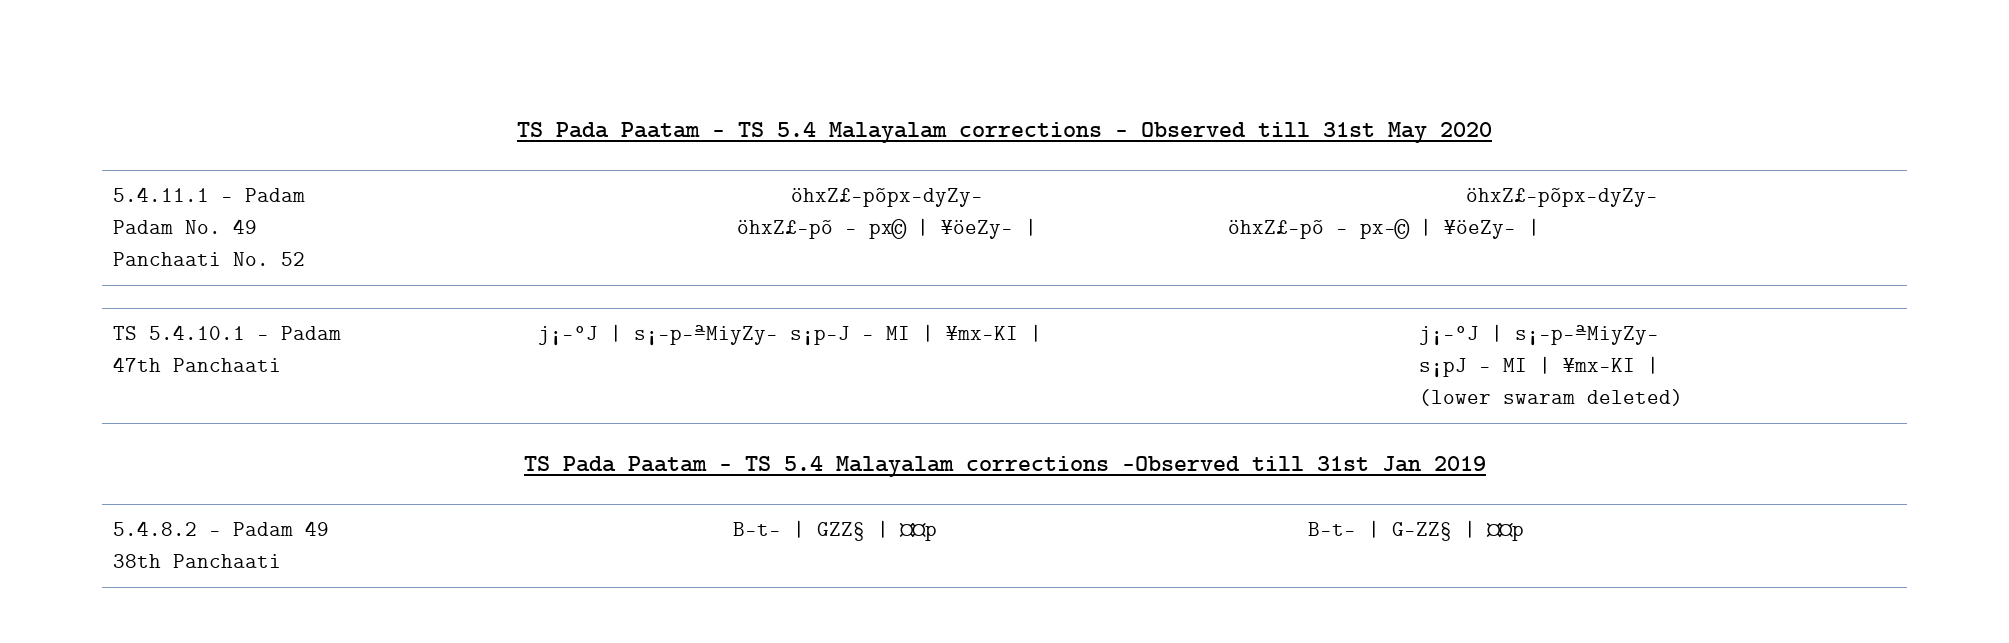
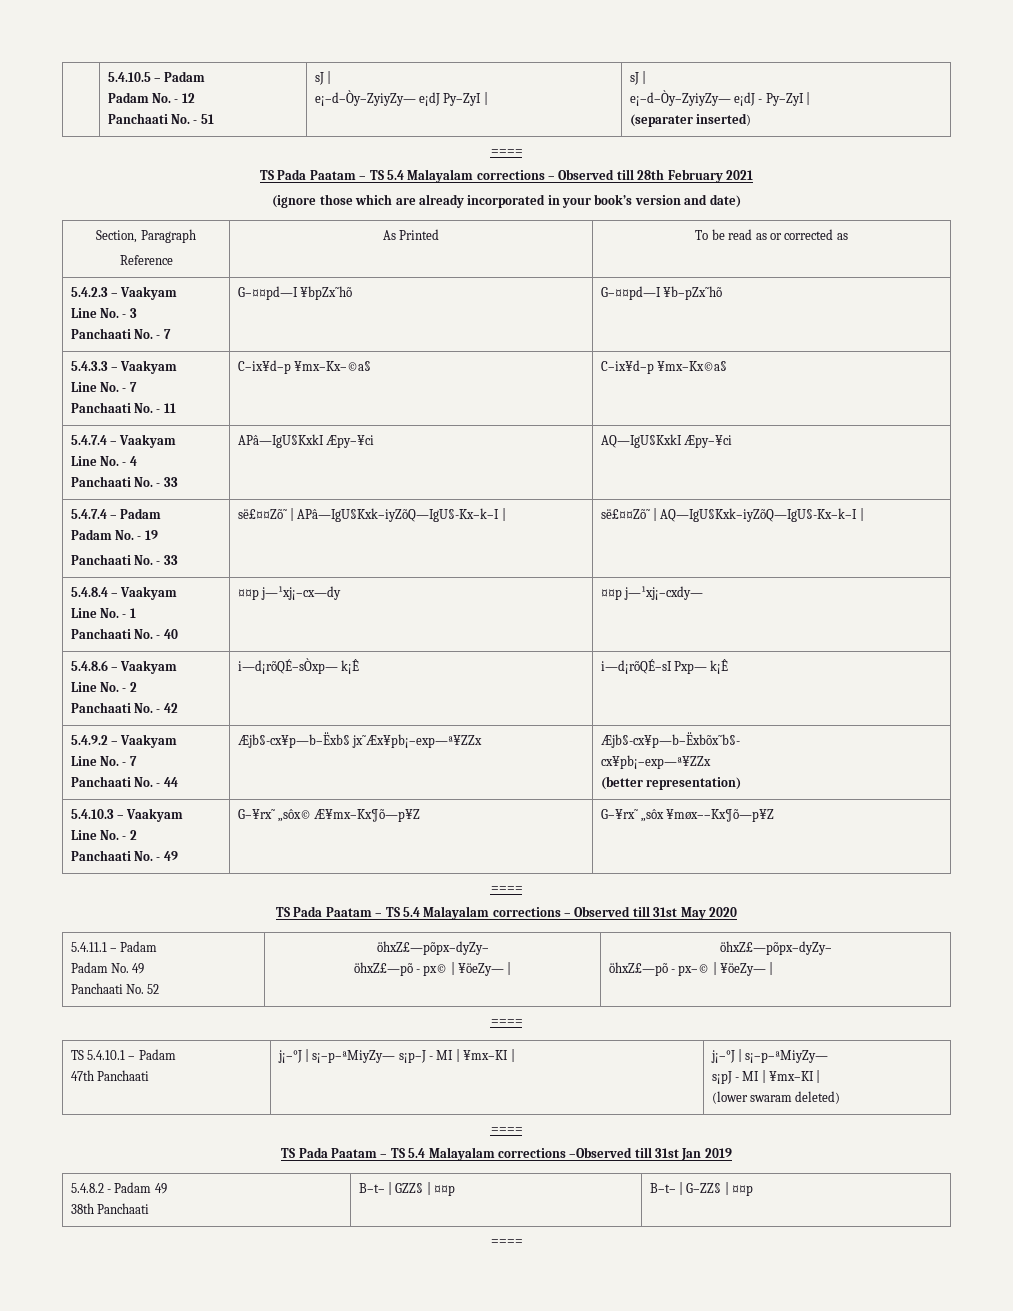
(517, 129) none -> [107,71,206,82] [107,92,195,103] [107,113,214,124] [314,71,331,85] [314,90,488,106] [629,71,646,85] [629,90,811,106] [629,113,751,127] [490,149,523,155] [260,169,753,183] [272,194,741,208] [96,229,196,243] [119,255,173,265] [382,229,440,240] [695,229,848,240] [70,286,178,300] [70,308,137,318] [70,328,171,339] [237,286,352,300] [600,286,722,300] [70,360,178,374] [70,382,137,392] [70,402,176,413] [237,360,371,374] [600,360,727,374] [70,434,177,448] [70,456,137,466] [70,476,178,487] [237,434,374,448] [600,434,732,448] [70,508,162,519] [70,529,158,540] [70,554,178,565] [237,508,506,522] [600,508,864,522] [70,586,178,600] [70,608,136,618] [70,628,178,639] [237,586,341,600] [600,586,703,600] [70,660,178,674] [70,682,137,692] [70,702,178,713] [237,658,359,674] [600,659,729,674] [70,734,178,748] [70,756,137,766] [70,776,178,787] [237,732,482,748] [600,732,740,748] [600,755,711,769] [600,776,741,790] [70,808,184,822] [70,830,137,840] [70,850,178,861] [237,809,421,822] [600,809,775,822] [490,886,523,892] | 5.4.10.5 – Padam // Padam No. - 12 // Panchaati No. - 51 | sJ | // e¡–d–Òy–ZyiyZy— e¡dJ Py–ZyI | | sJ | // e¡–d–Òy–ZyiyZy— e¡dJ - Py–ZyI | // (separater inserted) // ==== // TS Pada Paatam – TS 5.4 Malayalam corrections – Observed till 28th February 2021 // (ignore those which are already incorporated in your book’s version and date) // Section, Paragraph // Reference | As Printed | To be read as or corrected as // 5.4.2.3 – Vaakyam // Line No. - 3 // Panchaati No. - 7 | G–¤¤pd—I ¥bpZx˜hõ | G–¤¤pd—I ¥b–pZx˜hõ // 5.4.3.3 – Vaakyam // Line No. - 7 // Panchaati No. - 11 | C–ix¥d–p ¥mx–Kx–©a§ | C–ix¥d–p ¥mx–Kx©a§ // 5.4.7.4 – Vaakyam // Line No. - 4 // Panchaati No. - 33 | APâ—IgU§KxkI Æpy–¥ci | AQ—IgU§KxkI Æpy–¥ci // 5.4.7.4 – Padam // Padam No. - 19 // Panchaati No. - 33 | së£¤¤Zõ˜ | APâ—IgU§Kxk–iyZõQ—IgU§-Kx–k–I | | së£¤¤Zõ˜ | AQ—IgU§Kxk–iyZõQ—IgU§-Kx–k–I | // 5.4.8.4 – Vaakyam // Line No. - 1 // Panchaati No. - 40 | ¤¤p j—¹xj¡–cx—dy | ¤¤p j—¹xj¡–cxdy— // 5.4.8.6 – Vaakyam // Line No. - 2 // Panchaati No. - 42 | i—d¡rõQÉ–sÒxp— k¡Ê | i—d¡rõQÉ–sI Pxp— k¡Ê // 5.4.9.2 – Vaakyam // Line No. - 7 // Panchaati No. - 44 | Æjb§-cx¥p—b–Ëxb§ jx˜Æx¥pb¡–exp—ª¥ZZx | Æjb§-cx¥p—b–Ëxbõx˜b§- // cx¥pb¡–exp—ª¥ZZx // (better representation) // 5.4.10.3 – Vaakyam // Line No. - 2 // Panchaati No. - 49 | G–¥rx˜ „sôx© Æ¥mx–Kx¶õ—p¥Z | G–¥rx˜ „sôx ¥møx––Kx¶õ—p¥Z // ==== //
(1540, 227) none -> [490,1019,523,1025] // ====
(1683, 397) none -> [490,1127,523,1133] // ====
(1524, 532) none -> [490,1239,523,1245] // ====

